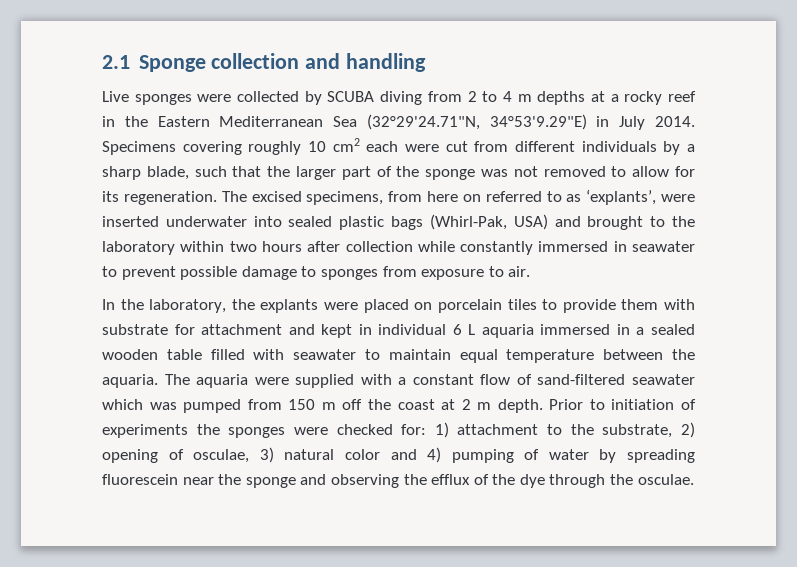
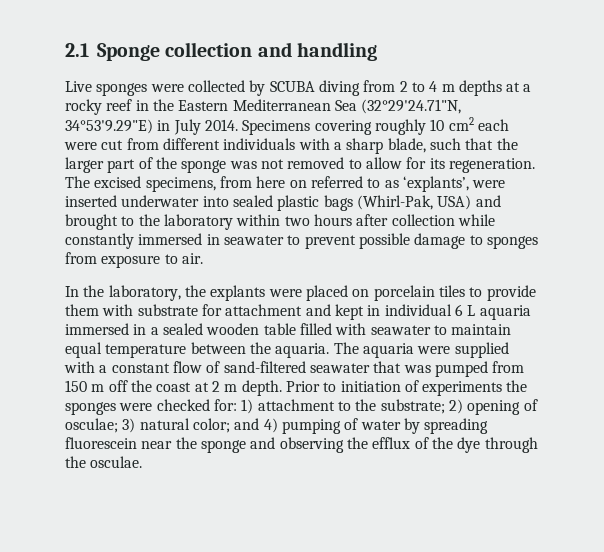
[663,141,681,155] by -> [298,138,330,150] with
[102,399,143,410] which -> [373,361,402,373] that
[602,424,673,438] substrate, -> [380,399,445,414] substrate;
[193,449,250,463] osculae, -> [65,418,118,433] osculae;
[344,449,380,460] color -> [192,418,230,433] color;

